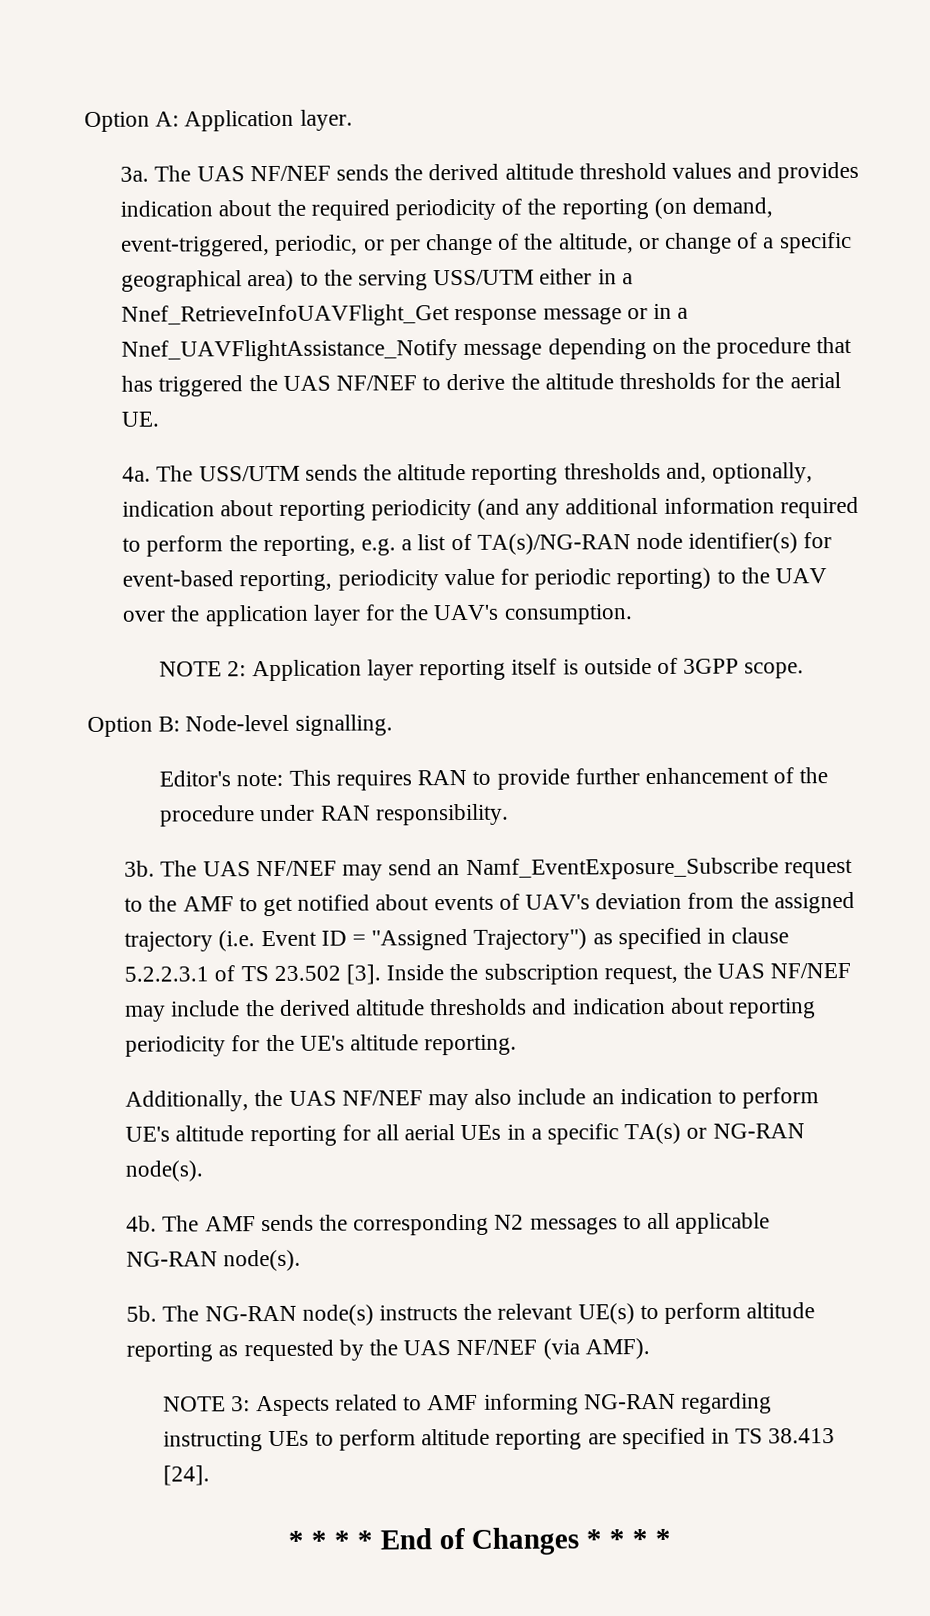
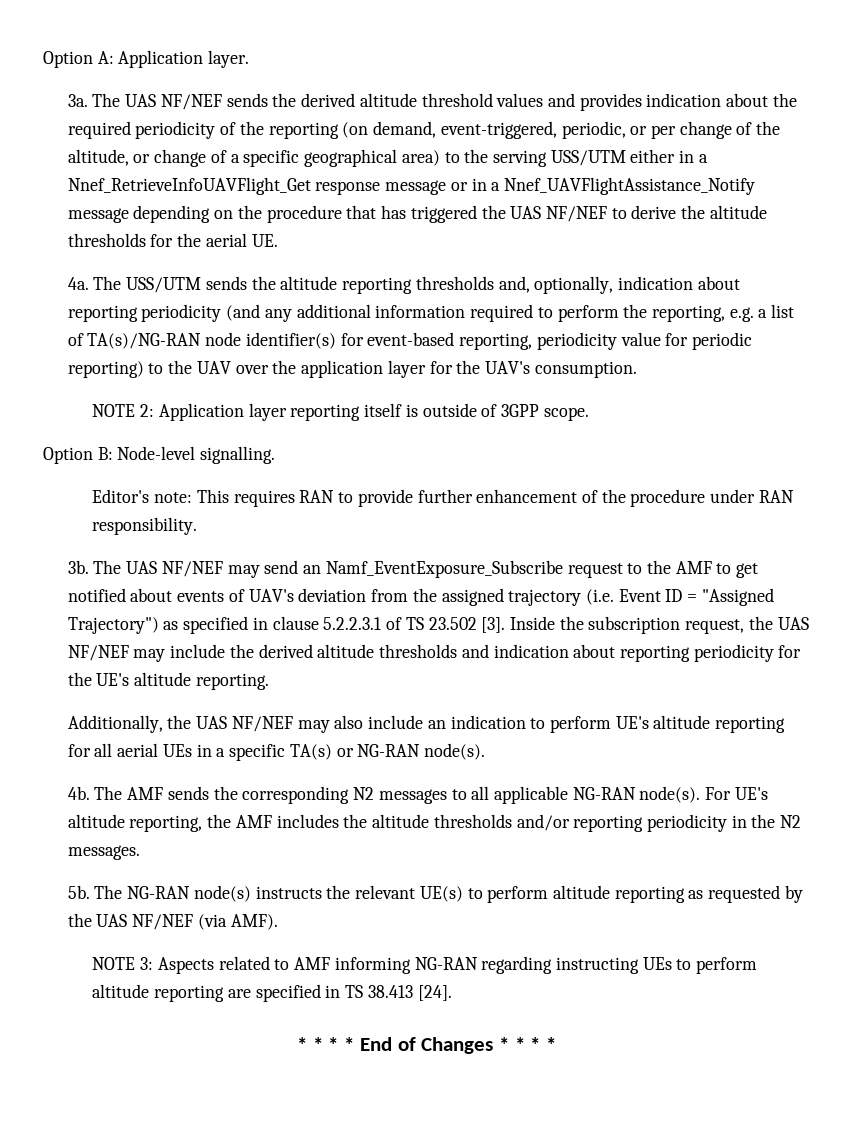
(302, 1260) none -> [705,787,768,800] [67,814,802,832] [67,845,140,860] For UE's altitude reporting, the AMF includes the altitude thresholds and/or reporting periodicity in the N2 messages.

